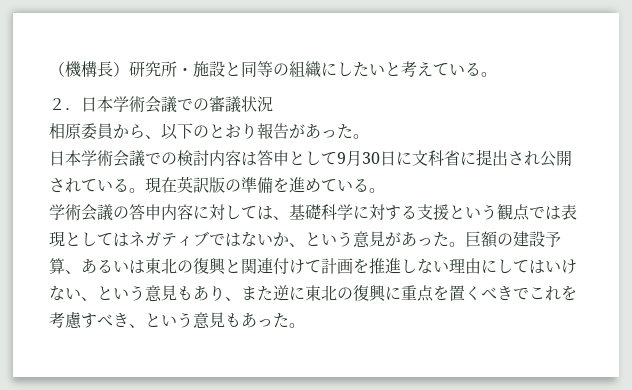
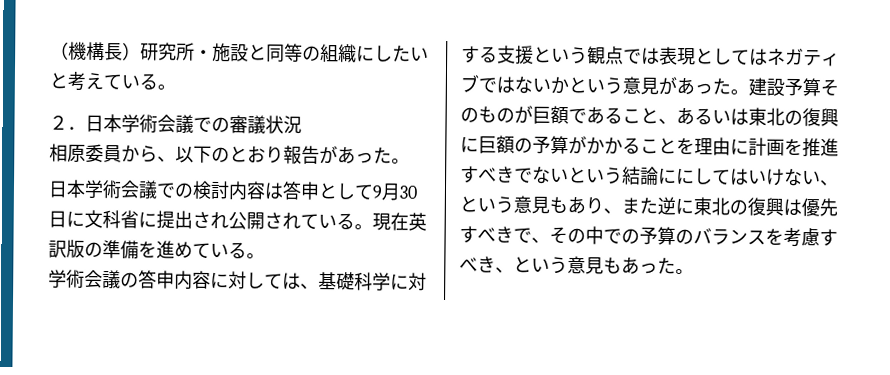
[289,243,305,247] 、 -> (569, 85) none
[465,231,513,248] 巨額の -> (749, 92) none
(65, 266) none -> [820,79,839,97] [460,105,659,125] そのものが巨額であること
[225,257,481,275] と関連付けて計画を推進しない理由 -> [460,135,839,158] [460,166,677,185] に巨額の予算がかかることを理由に計画を推進すべきでないという結論に
[385,285,561,302] に重点を置くべきでこれ -> [783,198,838,217] [459,226,766,246] は優先すべきで、その中での予算のバランス

